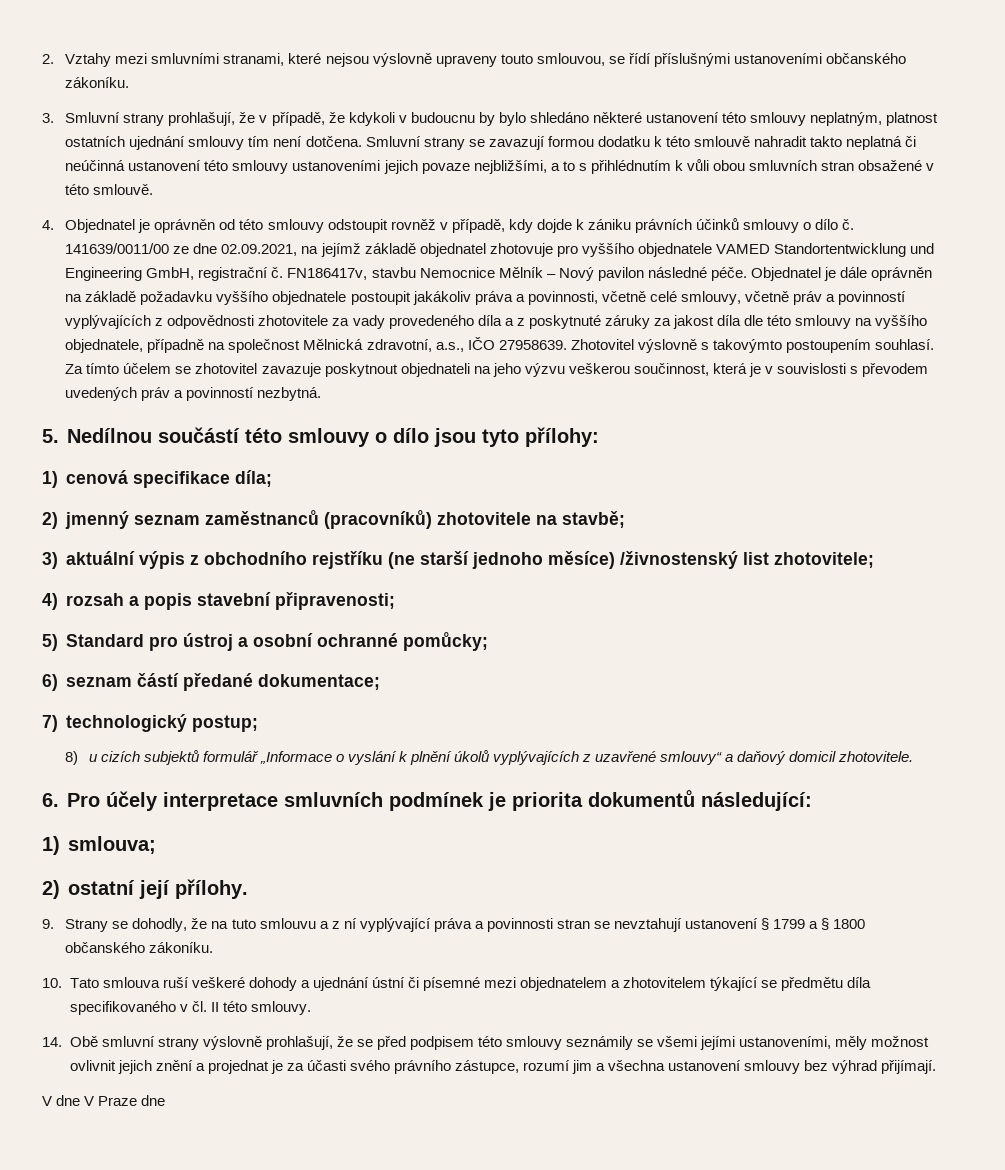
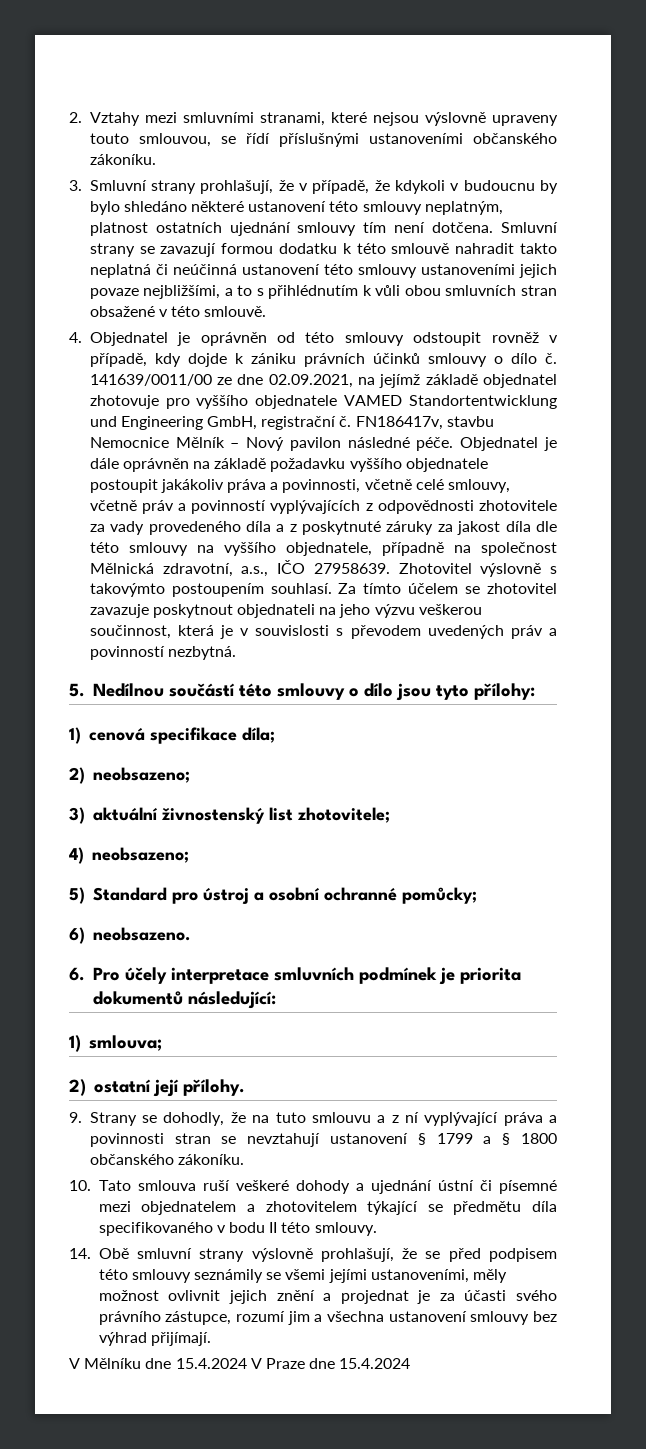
[64,510,625,529] [42,551,874,569] [42,592,395,610] jmenný seznam zaměstnanců (pracovníků) zhotovitele na stavbě; // 3) aktuální výpis z obchodního rejstříku (ne starší jednoho měsíce) /živnostenský list zhotovitele; // 4) rozsah a popis stavební připravenosti; -> [92,767,190,783] [69,807,390,824] [69,847,189,864] neobsazeno; // 3) aktuální živnostenský list zhotovitele; // 4) neobsazeno;
[65,673,380,691] [42,714,258,732] [65,750,914,765] seznam částí předané dokumentace; // 7) technologický postup; // 8) u cizích subjektů formulář „Informace o vyslání k plnění úkolů vyplývajících z uzavřené smlouvy“ a daňový domicil zhotovitele. -> [92,927,190,941] neobsazeno.
[191,1001,207,1012] čl. -> [229,1222,266,1233] bodu
[56,1095,81,1106] dne -> [84,1358,247,1369] Mělníku dne 15.4.2024
(166, 1100) none -> [339,1358,411,1369] 15.4.2024

